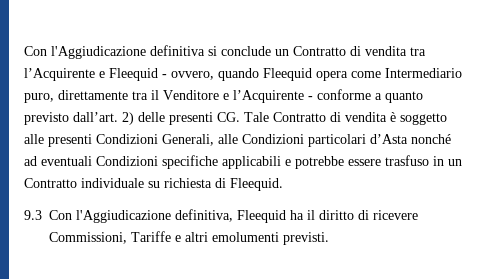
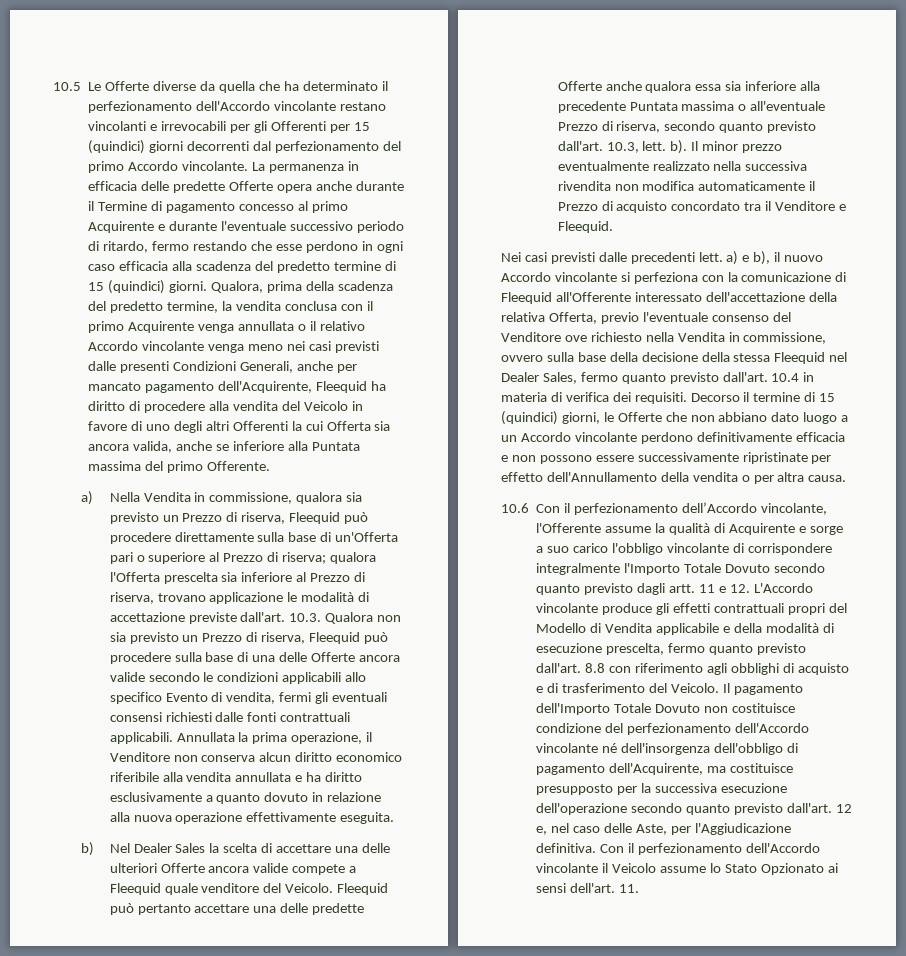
[24,45,426,59] [24,68,462,81] [24,89,423,103] [24,112,447,125] [24,134,451,147] [24,155,462,169] [24,178,283,191] [24,209,418,223] [49,231,329,245] Con l'Aggiudicazione definitiva si conclude un Contratto di vendita tra l’Acquirente e Fleequid - ovvero, quando Fleequid opera come Intermediario puro, direttamente tra il Venditore e l’Acquirente - conforme a quanto previsto dall’art. 2) delle presenti CG. Tale Contratto di vendita è soggetto alle presenti Condizioni Generali, alle Condizioni particolari d’Asta nonché ad eventuali Condizioni specifiche applicabili e potrebbe essere trasfuso in un Contratto individuale su richiesta di Fleequid. // 9.3 Con l'Aggiudicazione definitiva, Fleequid ha il diritto di ricevere Commissioni, Tariffe e altri emolumenti previsti. -> [53,81,388,93] [88,101,386,113] [88,121,370,133] [88,140,401,154] [88,161,359,173] [88,181,404,193] [88,201,348,213] [88,221,404,233] [88,241,403,253] [88,261,396,273] [88,280,393,294] [88,301,373,313] [88,321,365,333] [88,341,379,353] [88,361,357,373] [88,381,386,393] [88,401,363,413] [88,421,391,433] [88,441,360,453] [88,461,270,473] [81,491,363,505] [109,512,369,524] [109,532,399,544] [109,552,377,564] [109,572,366,584] [109,592,370,604] [109,612,402,624] [109,632,389,644] [109,652,401,664] [109,672,367,684] [109,692,388,704] [109,712,351,722] [109,732,373,744] [109,752,403,762] [109,772,363,782] [109,792,382,804] [109,812,395,824] [81,842,390,856] [109,863,357,875] [109,883,389,895] [109,903,365,915] [557,81,821,93] [557,101,826,113] [557,121,817,133] [557,140,783,154] [557,161,808,171] [557,181,816,191] [557,201,847,213] [557,221,613,233] [501,251,824,265] [501,272,847,284] [501,292,837,304] [501,312,791,324] [501,332,827,344] [501,352,848,364] [501,372,815,384] [501,392,836,404] [501,411,849,425] [501,432,845,444] [501,452,832,464] [501,472,847,484] [501,502,827,515] [536,523,843,535] [536,543,832,555] [536,563,825,575] [536,583,813,595] [536,603,847,615] [536,623,834,635] [536,643,806,655] [536,663,849,675] [536,683,803,695] [536,703,795,715] [536,723,809,735] [536,743,798,755] [536,763,793,775] [536,783,787,795] [536,803,852,815] [536,823,791,835] [536,843,820,855] [536,863,838,875] [536,883,640,893] 10.5 Le Offerte diverse da quella che ha determinato il perfezionamento dell'Accordo vincolante restano vincolanti e irrevocabili per gli Offerenti per 15 (quindici) giorni decorrenti dal perfezionamento del primo Accordo vincolante. La permanenza in efficacia delle predette Offerte opera anche durante il Termine di pagamento concesso al primo Acquirente e durante l'eventuale successivo periodo di ritardo, fermo restando che esse perdono in ogni caso efficacia alla scadenza del predetto termine di 15 (quindici) giorni. Qualora, prima della scadenza del predetto termine, la vendita conclusa con il primo Acquirente venga annullata o il relativo Accordo vincolante venga meno nei casi previsti dalle presenti Condizioni Generali, anche per mancato pagamento dell'Acquirente, Fleequid ha diritto di procedere alla vendita del Veicolo in favore di uno degli altri Offerenti la cui Offerta sia ancora valida, anche se inferiore alla Puntata massima del primo Offerente. // a) Nella Vendita in commissione, qualora sia previsto un Prezzo di riserva, Fleequid può procedere direttamente sulla base di un'Offerta pari o superiore al Prezzo di riserva; qualora l'Offerta prescelta sia inferiore al Prezzo di riserva, trovano applicazione le modalità di accettazione previste dall'art. 10.3. Qualora non sia previsto un Prezzo di riserva, Fleequid può procedere sulla base di una delle Offerte ancora valide secondo le condizioni applicabili allo specifico Evento di vendita, fermi gli eventuali consensi richiesti dalle fonti contrattuali applicabili. Annullata la prima operazione, il Venditore non conserva alcun diritto economico riferibile alla vendita annullata e ha diritto esclusivamente a quanto dovuto in relazione alla nuova operazione effettivamente eseguita. // b) Nel Dealer Sales la scelta di accettare una delle ulteriori Offerte ancora valide compete a Fleequid quale venditore del Veicolo. Fleequid può pertanto accettare una delle predette Offerte anche qualora essa sia inferiore alla precedente Puntata massima o all'eventuale Prezzo di riserva, secondo quanto previsto dall'art. 10.3, lett. b). Il minor prezzo eventualmente realizzato nella successiva rivendita non modifica automaticamente il Prezzo di acquisto concordato tra il Venditore e Fleequid. // Nei casi previsti dalle precedenti lett. a) e b), il nuovo Accordo vincolante si perfeziona con la comunicazione di Fleequid all'Offerente interessato dell'accettazione della relativa Offerta, previo l'eventuale consenso del Venditore ove richiesto nella Vendita in commissione, ovvero sulla base della decisione della stessa Fleequid nel Dealer Sales, fermo quanto previsto dall'art. 10.4 in materia di verifica dei requisiti. Decorso il termine di 15 (quindici) giorni, le Offerte che non abbiano dato luogo a un Accordo vincolante perdono definitivamente efficacia e non possono essere successivamente ripristinate per effetto dell'Annullamento della vendita o per altra causa. // 10.6 Con il perfezionamento dell’Accordo vincolante, l'Offerente assume la qualità di Acquirente e sorge a suo carico l'obbligo vincolante di corrispondere integralmente l'Importo Totale Dovuto secondo quanto previsto dagli artt. 11 e 12. L'Accordo vincolante produce gli effetti contrattuali propri del Modello di Vendita applicabile e della modalità di esecuzione prescelta, fermo quanto previsto dall'art. 8.8 con riferimento agli obblighi di acquisto e di trasferimento del Veicolo. Il pagamento dell'Importo Totale Dovuto non costituisce condizione del perfezionamento dell'Accordo vincolante né dell'insorgenza dell'obbligo di pagamento dell'Acquirente, ma costituisce presupposto per la successiva esecuzione dell'operazione secondo quanto previsto dall'art. 12 e, nel caso delle Aste, per l'Aggiudicazione definitiva. Con il perfezionamento dell'Accordo vincolante il Veicolo assume lo Stato Opzionato ai sensi dell'art. 11.

